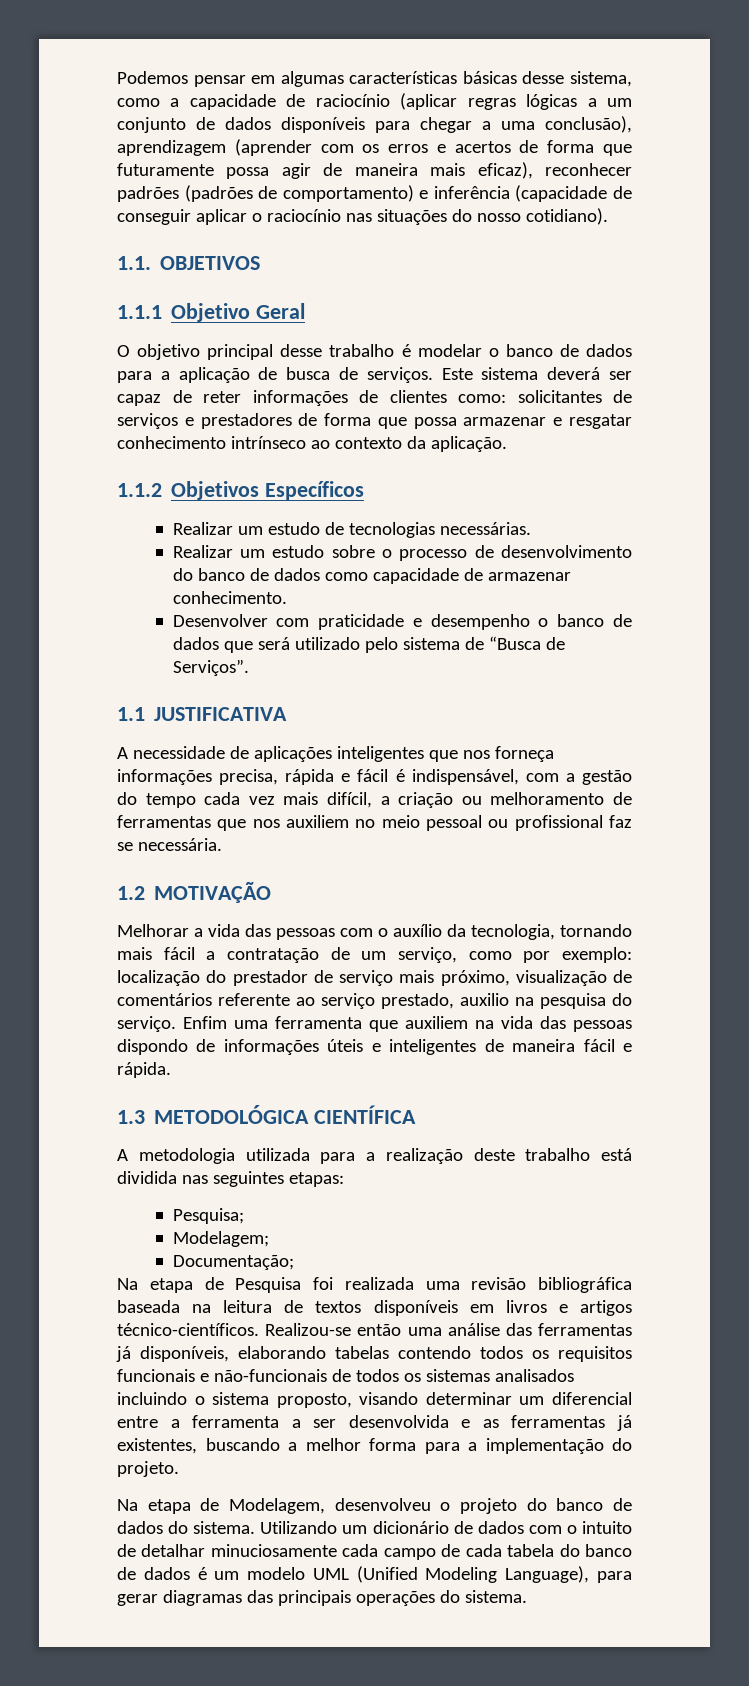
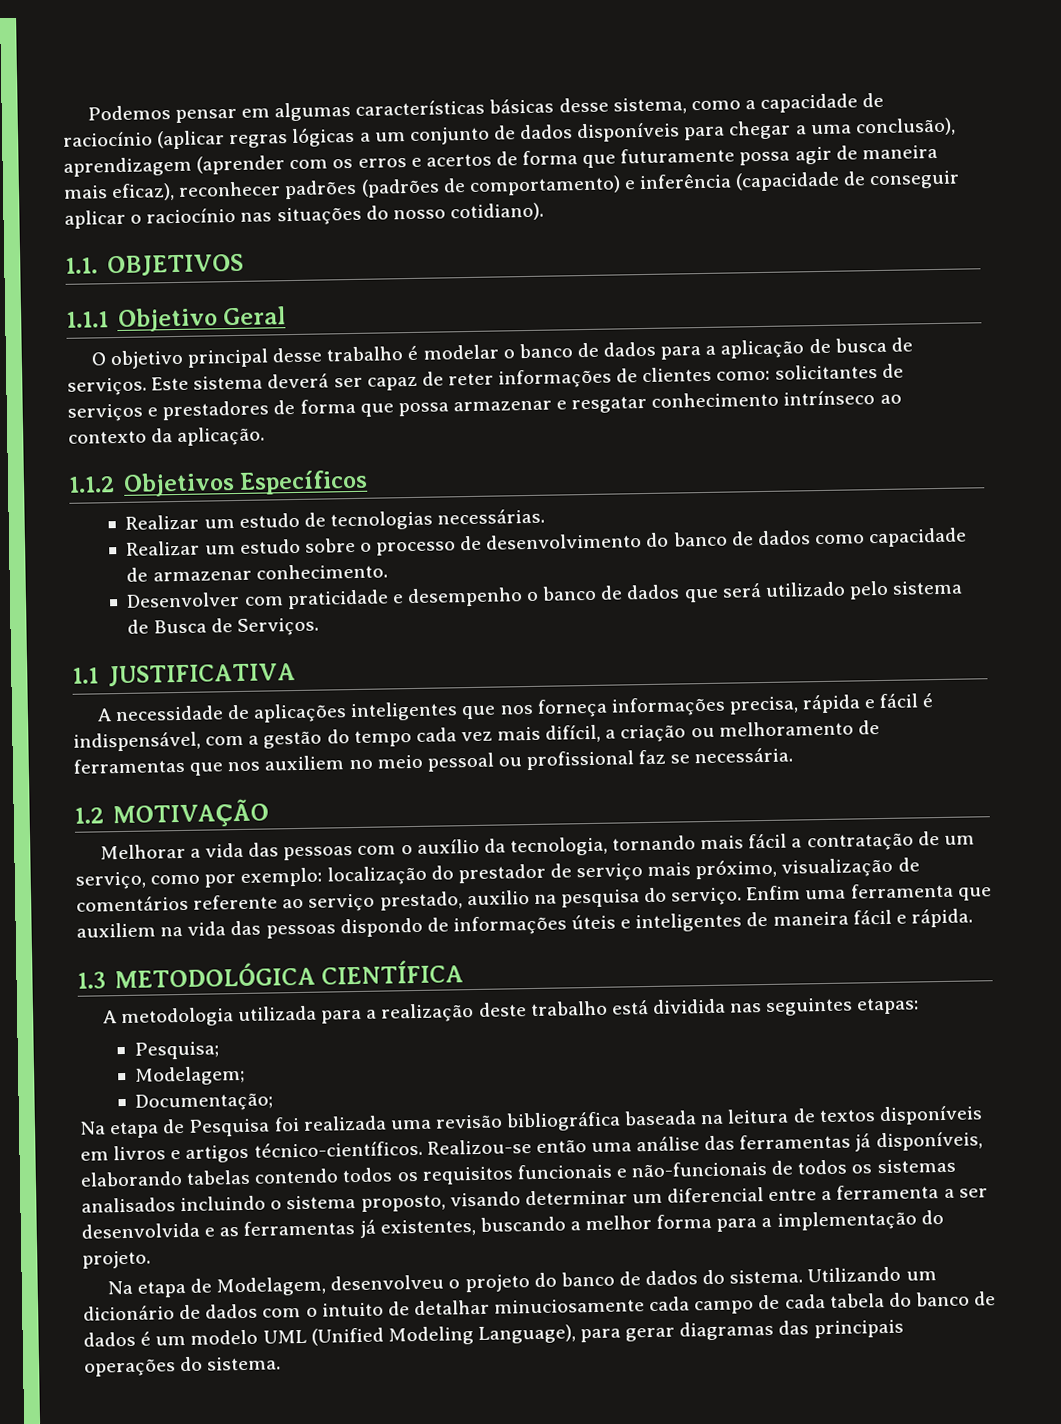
[488,636,565,650] [172,659,249,676] “Busca de Serviços”. -> [153,617,319,637] Busca de Serviços.

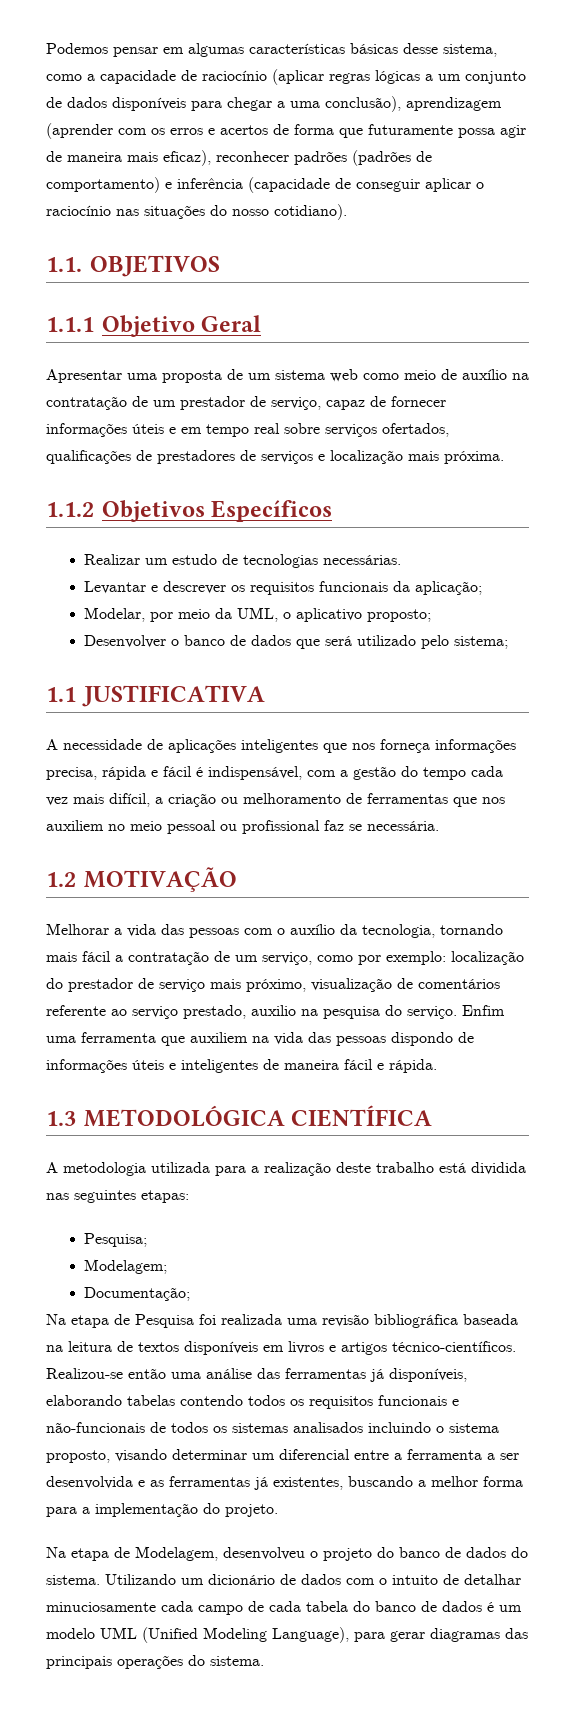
[90,337,913,370] [67,363,904,396] [67,390,902,422] [68,426,266,447] O objetivo principal desse trabalho é modelar o banco de dados para a aplicação de busca de serviços. Este sistema deverá ser capaz de reter informações de clientes como: solicitantes de serviços e prestadores de forma que possa armazenar e resgatar conhecimento intrínseco ao contexto da aplicação. -> [46,369,529,383] [46,396,446,410] [46,423,449,437] [46,450,504,464] Apresentar uma proposta de um sistema web como meio de auxílio na contratação de um prestador de serviço, capaz de fornecer informações úteis e em tempo real sobre serviços ofertados, qualificações de prestadores de serviços e localização mais próxima.
[126,527,968,556] [126,563,388,582] [126,587,523,610] Realizar um estudo sobre o processo de desenvolvimento do banco de dados como capacidade de armazenar conhecimento. // Desenvolver com praticidade e desempenho -> [84,581,483,595] [84,607,432,622] [84,635,167,648] Levantar e descrever os requisitos funcionais da aplicação; // Modelar, por meio da UML, o aplicativo proposto; // Desenvolver
[892,580,964,595] [127,617,319,637] sistema de Busca de Serviços. -> [454,636,509,649] sistema;

